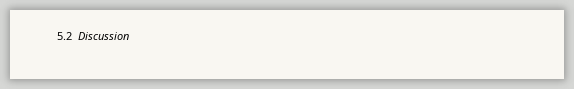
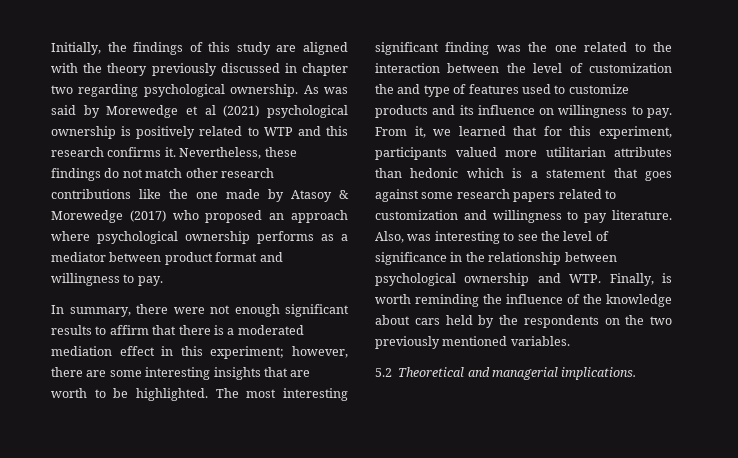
[57,32,129,40] 5.2 Discussion -> [51,42,349,55] [51,63,348,76] [51,84,348,97] [51,105,348,118] [51,126,348,139] [51,147,297,159] [51,168,274,181] [51,189,349,202] [51,210,348,223] [51,231,348,244] [51,252,283,265] [51,273,163,286] [51,304,349,317] [51,325,304,335] [51,346,348,359] [51,367,311,380] [51,388,348,401] [375,42,672,55] [375,63,672,73] [375,84,629,97] [375,105,672,118] [375,126,672,139] [375,147,672,160] [375,168,672,181] [375,189,616,202] [375,210,672,223] [375,231,609,244] [375,252,617,265] [375,273,672,286] [375,294,672,307] [375,315,672,328] [375,336,570,349] [375,367,637,380] Initially, the findings of this study are aligned with the theory previously discussed in chapter two regarding psychological ownership. As was said by Morewedge et al (2021) psychological ownership is positively related to WTP and this research confirms it. Nevertheless, these findings do not match other research contributions like the one made by Atasoy & Morewedge (2017) who proposed an approach where psychological ownership performs as a mediator between product format and willingness to pay. // In summary, there were not enough significant results to affirm that there is a moderated mediation effect in this experiment; however, there are some interesting insights that are worth to be highlighted. The most interesting significant finding was the one related to the interaction between the level of customization the and type of features used to customize products and its influence on willingness to pay. From it, we learned that for this experiment, participants valued more utilitarian attributes than hedonic which is a statement that goes against some research papers related to customization and willingness to pay literature. Also, was interesting to see the level of significance in the relationship between psychological ownership and WTP. Finally, is worth reminding the influence of the knowledge about cars held by the respondents on the two previously mentioned variables. // 5.2 Theoretical and managerial implications.

